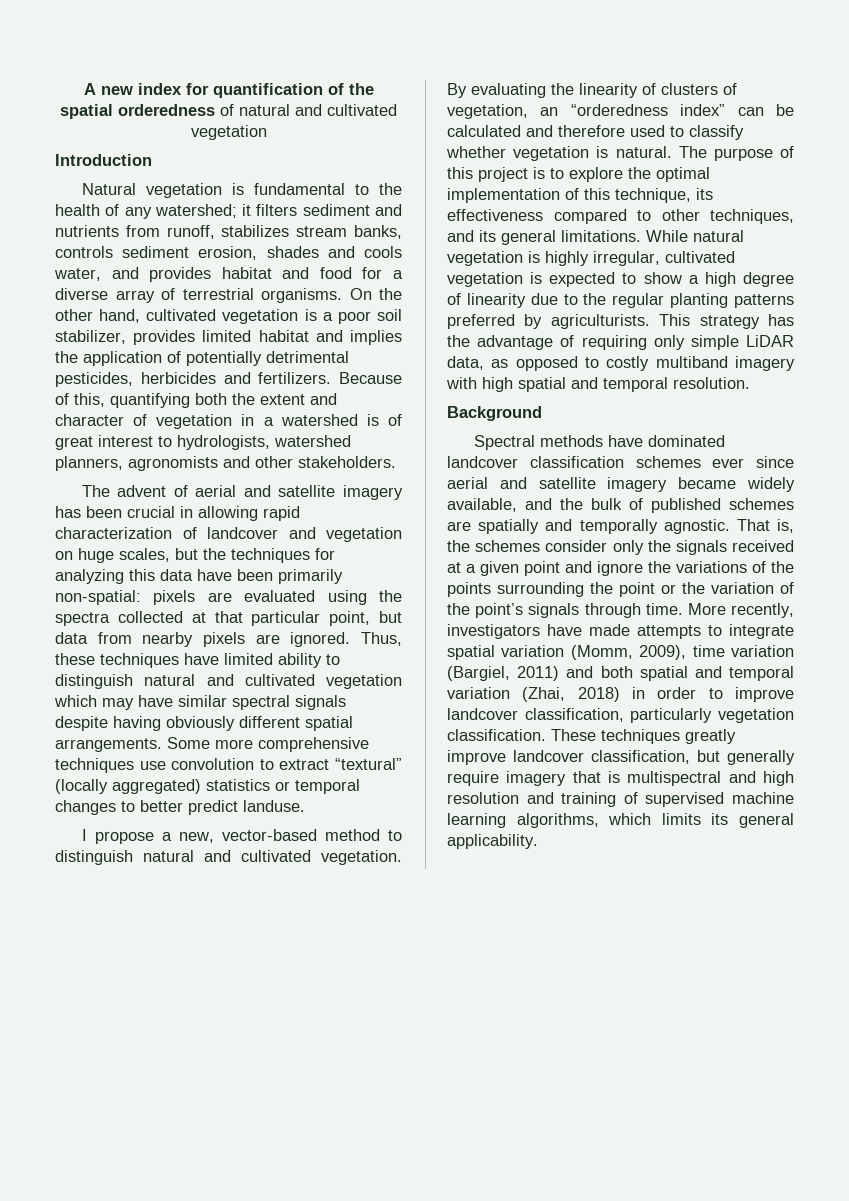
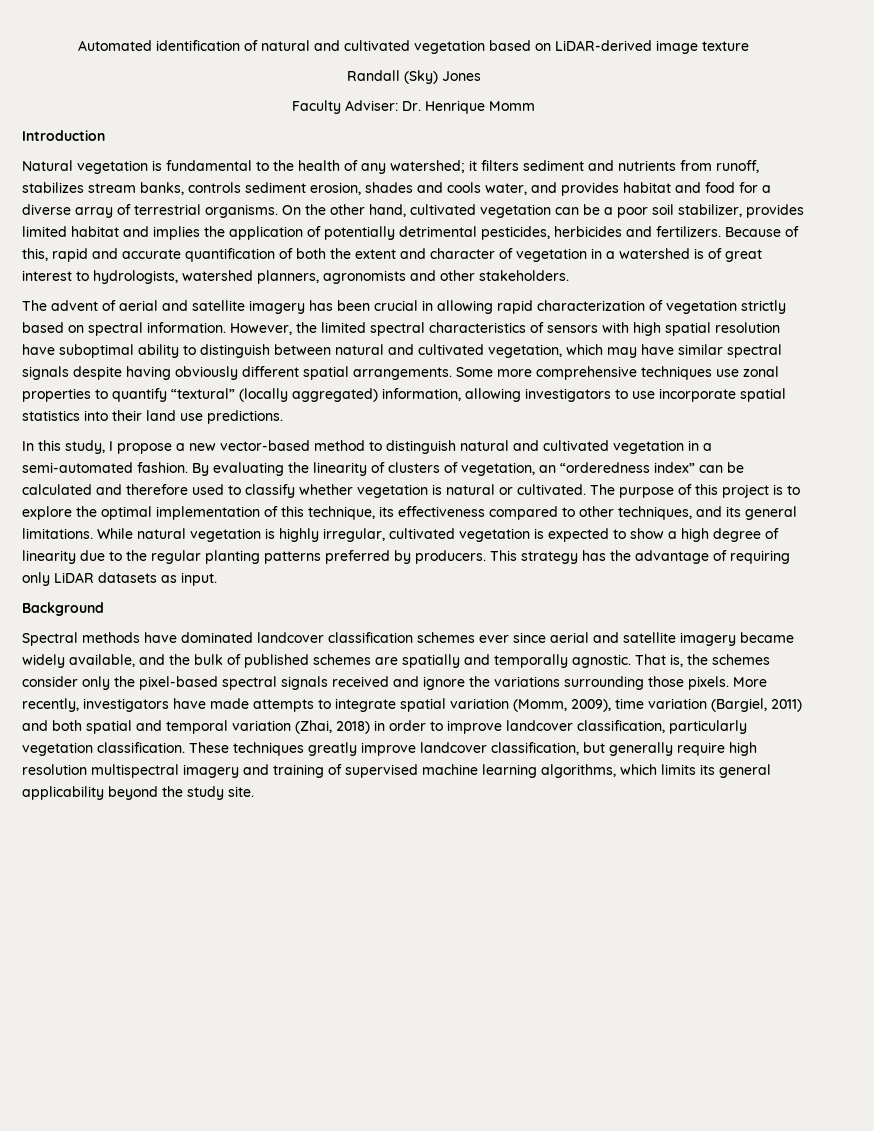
[83,83,374,98] [60,104,215,119] A new index for quantification of the spatial orderedness -> [78,40,240,51] Automated identification
(267, 132) none -> [489,40,749,54] [346,70,481,84] [292,100,535,114] based on LiDAR-derived image texture // Randall (Sky) Jones // Faculty Adviser: Dr. Henrique Momm
[304,309,317,321] is -> [555,204,600,215] can be
[110,393,190,408] quantifying -> [52,248,293,262] rapid and accurate quantification of
[207,527,402,542] [55,548,335,563] [55,569,343,584] [55,590,402,605] [55,611,402,626] [55,632,402,647] [55,653,273,668] landcover and vegetation on huge scales, but the techniques for analyzing this data have been primarily non-spatial: pixels are evaluated using the spectra collected at that particular point, but data from nearby pixels are ignored. Thus, these techniques have limited -> [666,300,786,314] [22,322,780,336] [22,344,134,358] vegetation strictly based on spectral information. However, the limited spectral characteristics of sensors with high spatial resolution have suboptimal
[144,674,402,689] natural and cultivated vegetation -> [274,344,562,358] between natural and cultivated vegetation,
[171,758,402,770] [55,779,360,794] [55,800,305,815] convolution to extract “textural” (locally aggregated) statistics or temporal changes to better predict landuse. // -> [743,366,779,377] [22,388,786,402] [22,410,283,424] [22,440,105,454] zonal properties to quantify “textural” (locally aggregated) information, allowing investigators to use incorporate spatial statistics into their land use predictions. // In this study,
[178,832,214,843] new, -> [189,443,216,451] new
[321,850,402,865] vegetation. -> [613,440,712,454] [22,462,188,473] vegetation in a semi-automated fashion.
[615,146,672,158] natural. -> [446,484,586,495] natural or cultivated.
[550,314,650,329] agriculturists. -> [415,550,486,564] producers.
[690,335,794,350] [447,356,795,371] [446,377,750,392] simple LiDAR data, as opposed to costly multiband imagery with high spatial and temporal resolution. -> [54,572,217,586] LiDAR datasets as input.
[675,540,794,555] [447,561,794,576] [447,582,794,597] [447,603,683,618] signals received at a given point and ignore the variations of the points surrounding the point or the variation of the point’s signals through time. -> [139,676,729,690] pixel-based spectral signals received and ignore the variations surrounding those pixels.
[506,771,794,786] [447,792,519,804] imagery that is multispectral and high resolution -> [729,742,757,756] [22,764,239,778] high resolution multispectral imagery
[447,834,538,849] applicability. -> [22,786,254,800] applicability beyond the study site.

